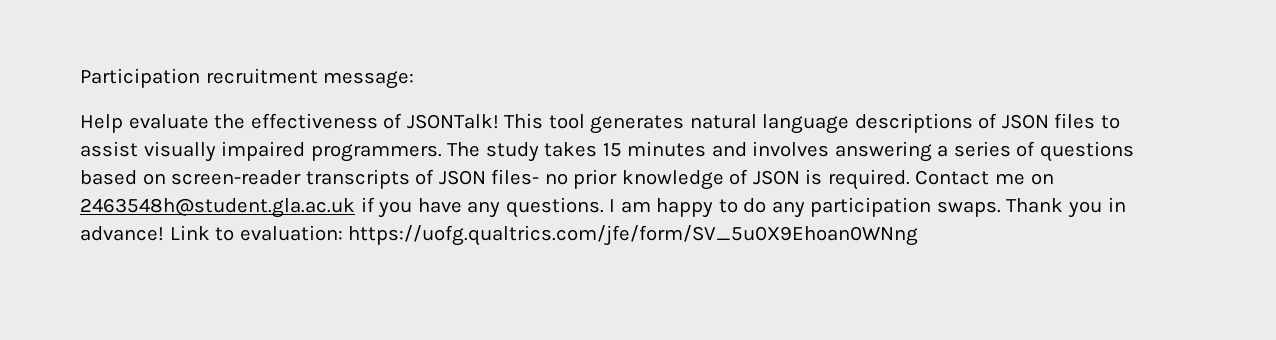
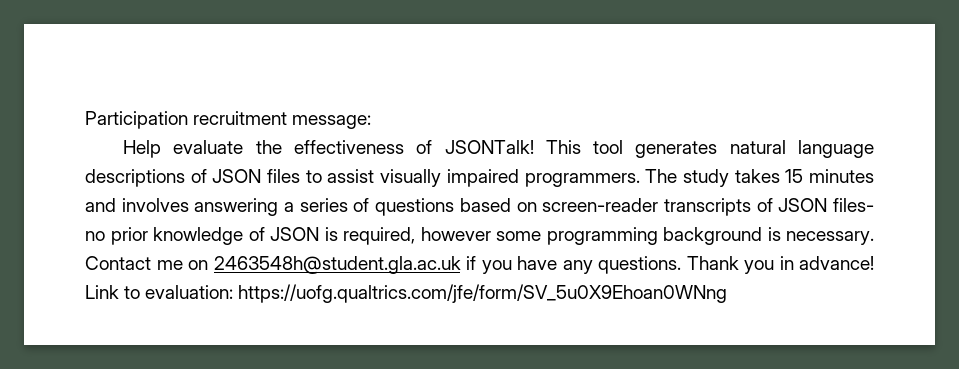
[827,169,910,190] required. -> [343,227,874,245] required, however some programming background is necessary.
[609,197,1001,218] I am happy to do any participation swaps. -> (681, 265) none

